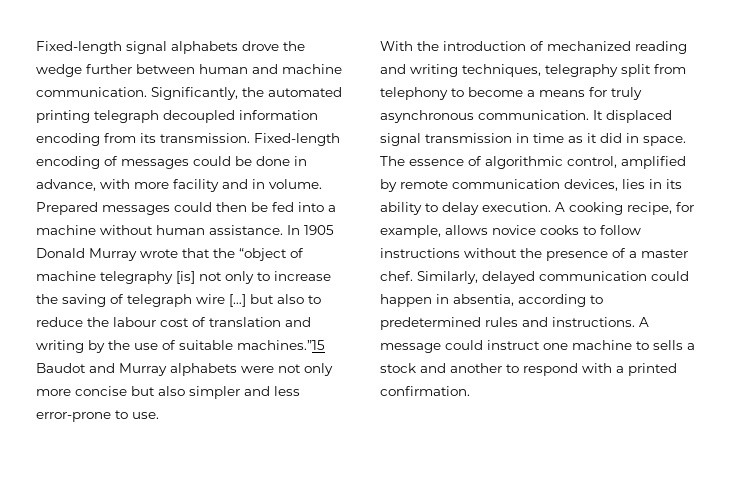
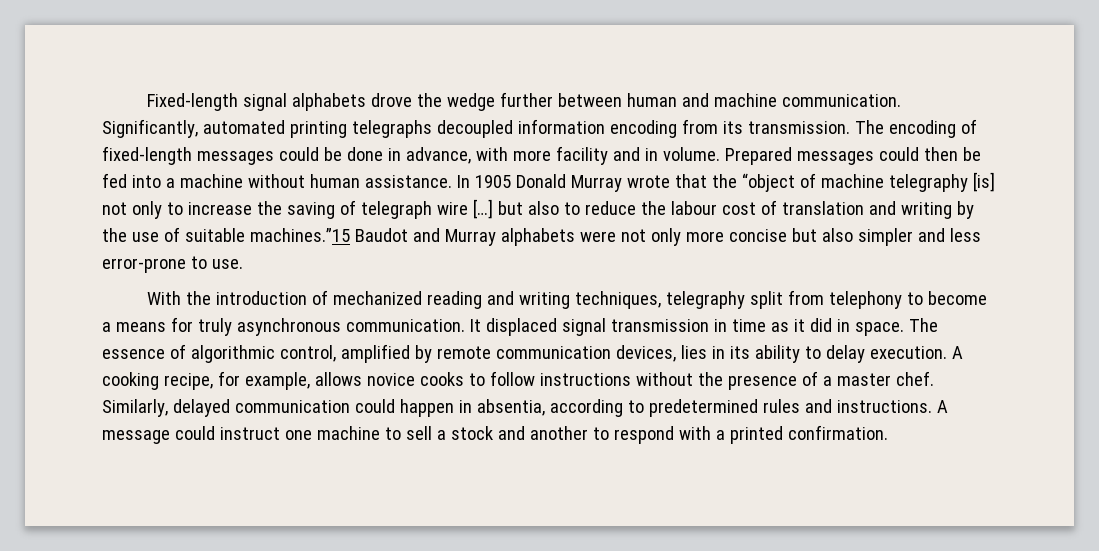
[242,87,264,97] the -> (198, 128) none
[94,110,159,123] telegraph -> [351,120,432,138] telegraphs
[254,133,340,146] Fixed-length -> [854,120,884,134] The
(118, 161) none -> [102,146,192,165] fixed-length
[653,340,683,350] sells -> [405,426,432,440] sell

